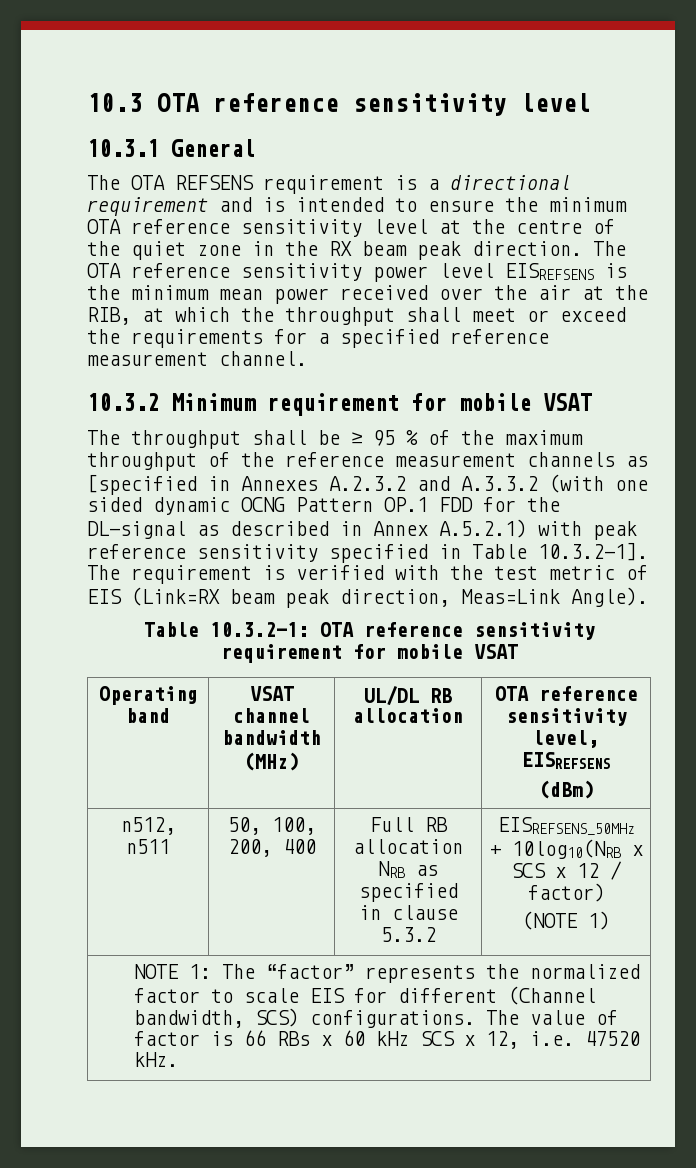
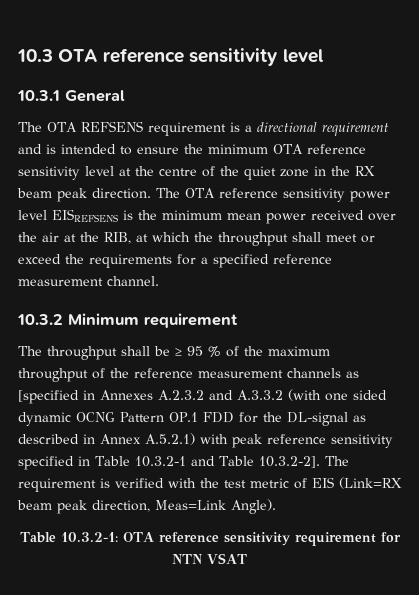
[411,393,592,411] for mobile VSAT -> (238, 320) none
[538,542,648,561] 10.3.2-1]. -> [134,456,320,468] 10.3.2-1 and Table 10.3.2-2].
[396,644,518,659] [98,686,198,705] [126,708,170,723] [249,686,294,701] [233,708,310,723] [222,730,321,745] [244,752,299,771] [364,686,452,706] [353,708,463,723] [494,686,638,701] [505,708,627,726] [533,730,599,748] [521,752,611,769] [538,780,594,799] [120,817,176,835] [126,839,170,854] [227,817,316,835] [227,839,316,857] [369,817,448,832] [353,839,463,854] [378,861,438,878] [358,883,458,902] [358,905,458,920] [380,927,436,942] [497,817,635,835] [489,839,643,859] [511,861,622,880] [527,883,605,902] [522,911,610,930] [133,964,640,983] [133,986,596,1005] [133,1008,618,1028] [133,1030,640,1049] [133,1052,178,1067] mobile VSAT // Operating band | VSAT channel bandwidth (MHz) | UL/DL RB allocation | OTA reference sensitivity level, EISREFSENS // (dBm) // n512, n511 | 50, 100, 200, 400 | Full RB allocation NRB as specified in clause 5.3.2 | EISREFSENS_50MHz + 10log10(NRB x SCS x 12 / factor) // (NOTE 1) // NOTE 1: The “factor” represents the normalized factor to scale EIS for different (Channel bandwidth, SCS) configurations. The value of factor is 66 RBs x 60 kHz SCS x 12, i.e. 47520 kHz. -> [172,553,248,564] NTN VSAT

